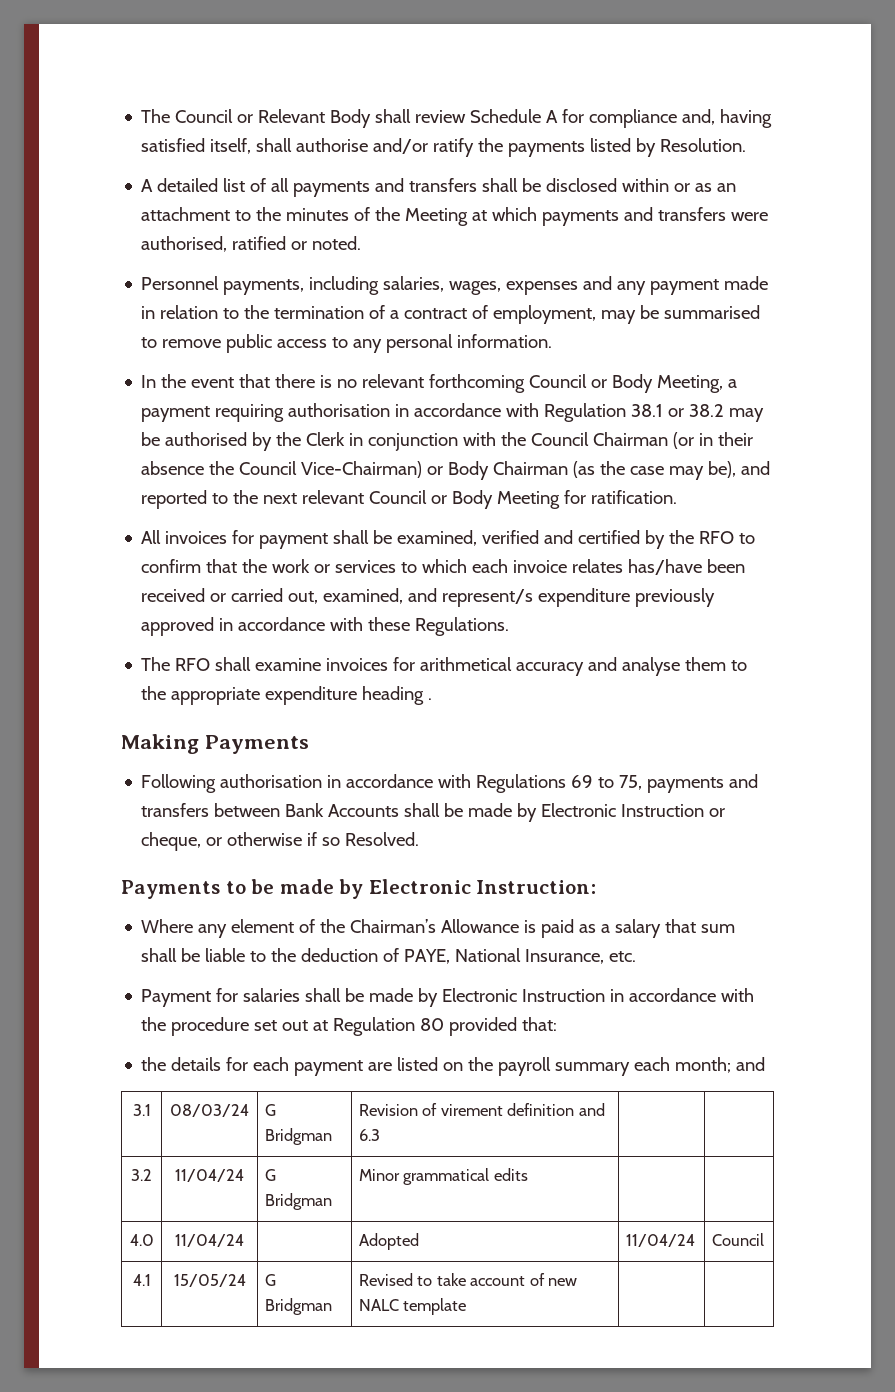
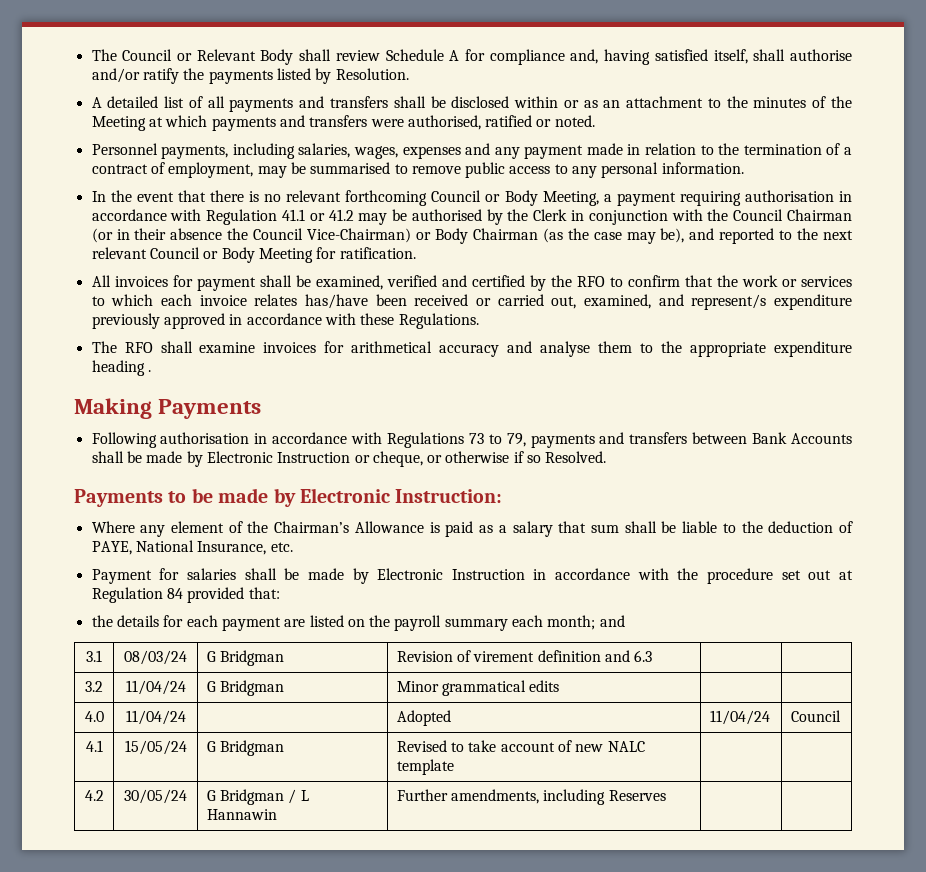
[631,404,725,417] 38.1 or 38.2 -> [281,209,354,221] 41.1 or 41.2
[571,775,643,790] 69 to 75, -> [468,433,526,447] 73 to 79,
[420,1018,445,1031] 80 -> [166,588,183,599] 84
(467, 1306) none -> [84,790,104,801] [124,789,187,804] [206,789,309,805] [206,809,277,820] [396,789,666,805] // 4.2 | 30/05/24 | G Bridgman / L Hannawin | Further amendments, including Reserves | |

